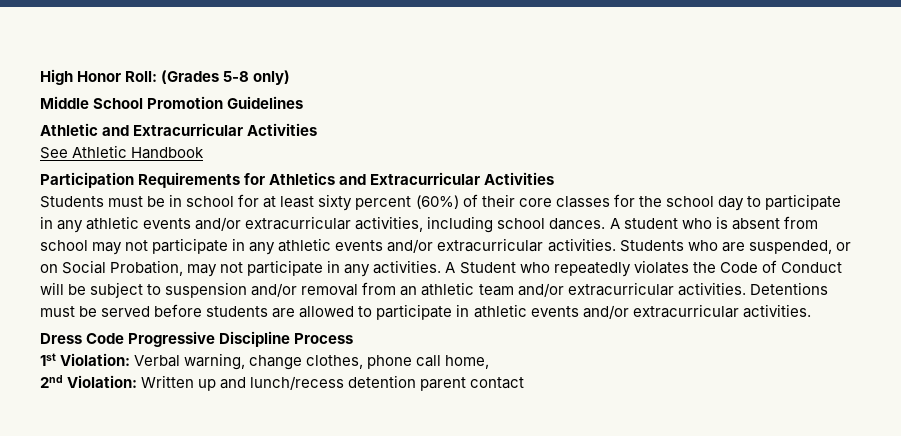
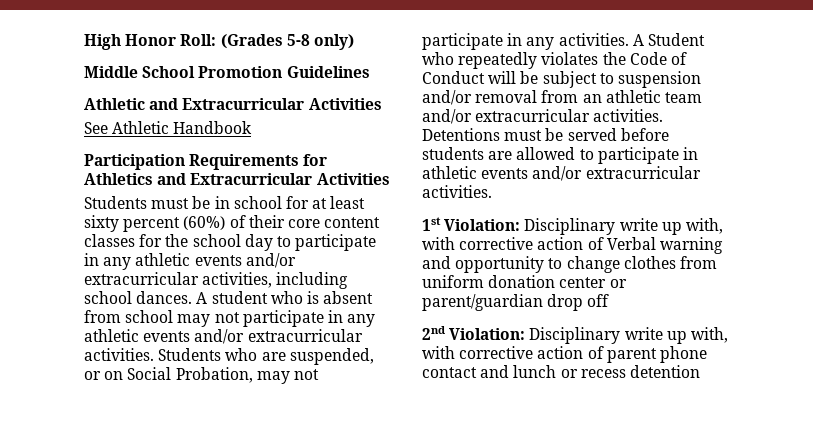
(552, 202) none -> [324,217,381,228] content
[40,331,354,347] [40,353,490,370] [40,375,525,391] Dress Code Progressive Discipline Process // 1st Violation: Verbal warning, change clothes, phone call home, // 2nd Violation: Written up and lunch/recess detention parent contact -> [422,217,723,235] [422,237,723,254] [422,256,717,273] [422,275,627,288] [422,294,610,311] [422,326,728,344] [422,346,707,363] [422,365,700,378] 1st Violation: Disciplinary write up with, with corrective action of Verbal warning and opportunity to change clothes from uniform donation center or parent/guardian drop off // 2nd Violation: Disciplinary write up with, with corrective action of parent phone contact and lunch or recess detention

